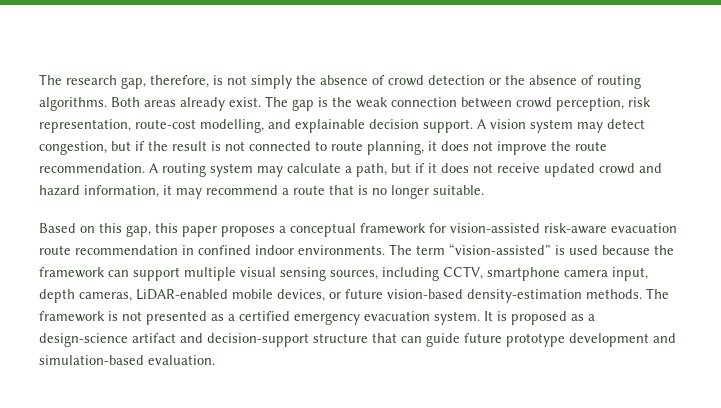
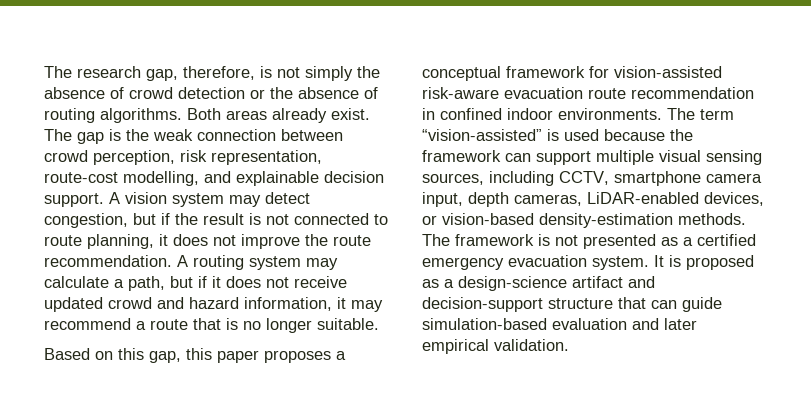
[232,289,273,299] mobile -> (699, 198) none
[345,289,383,299] future -> (437, 220) none
[464,333,676,347] [39,355,215,365] future prototype development and simulation-based evaluation. -> [422,318,697,330] [422,339,569,354] simulation-based evaluation and later empirical validation.

